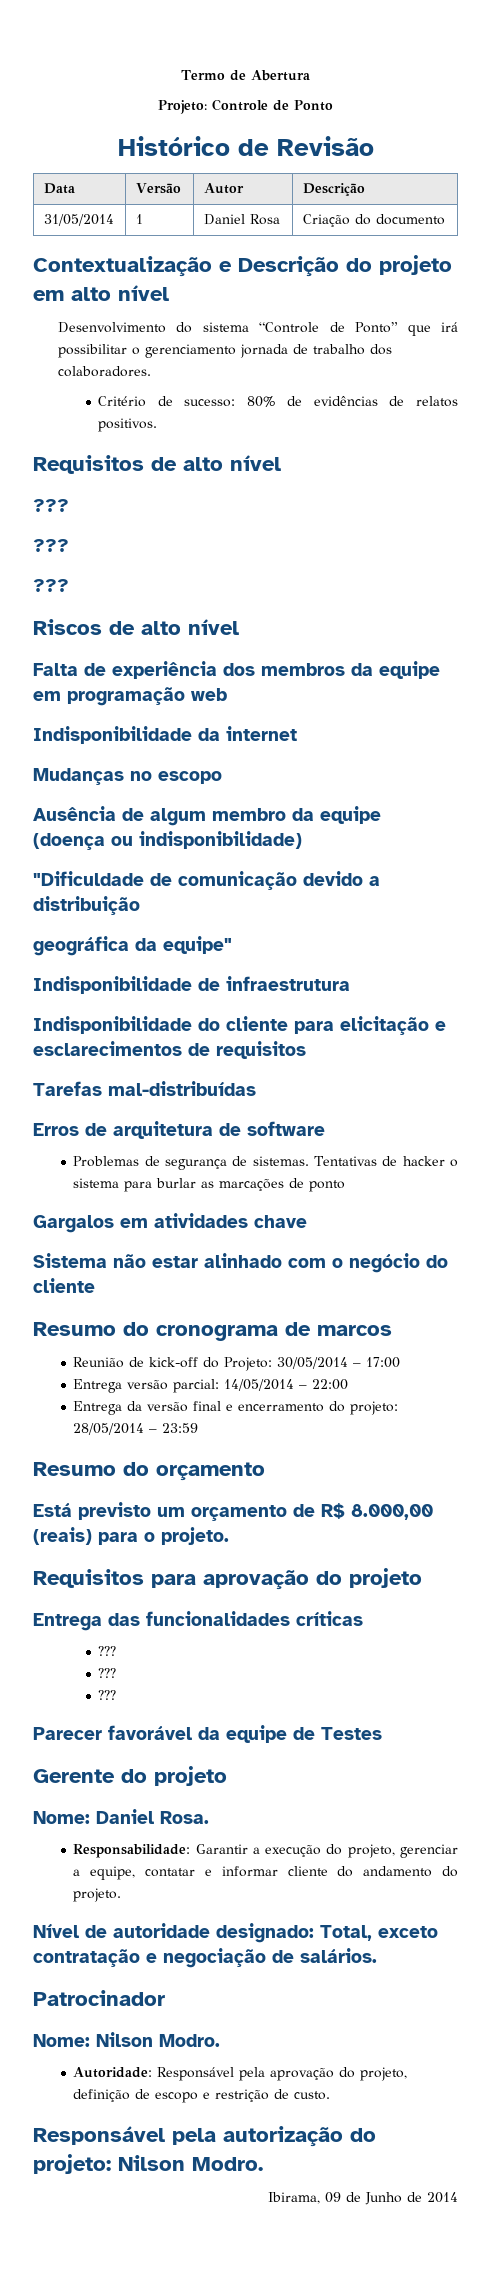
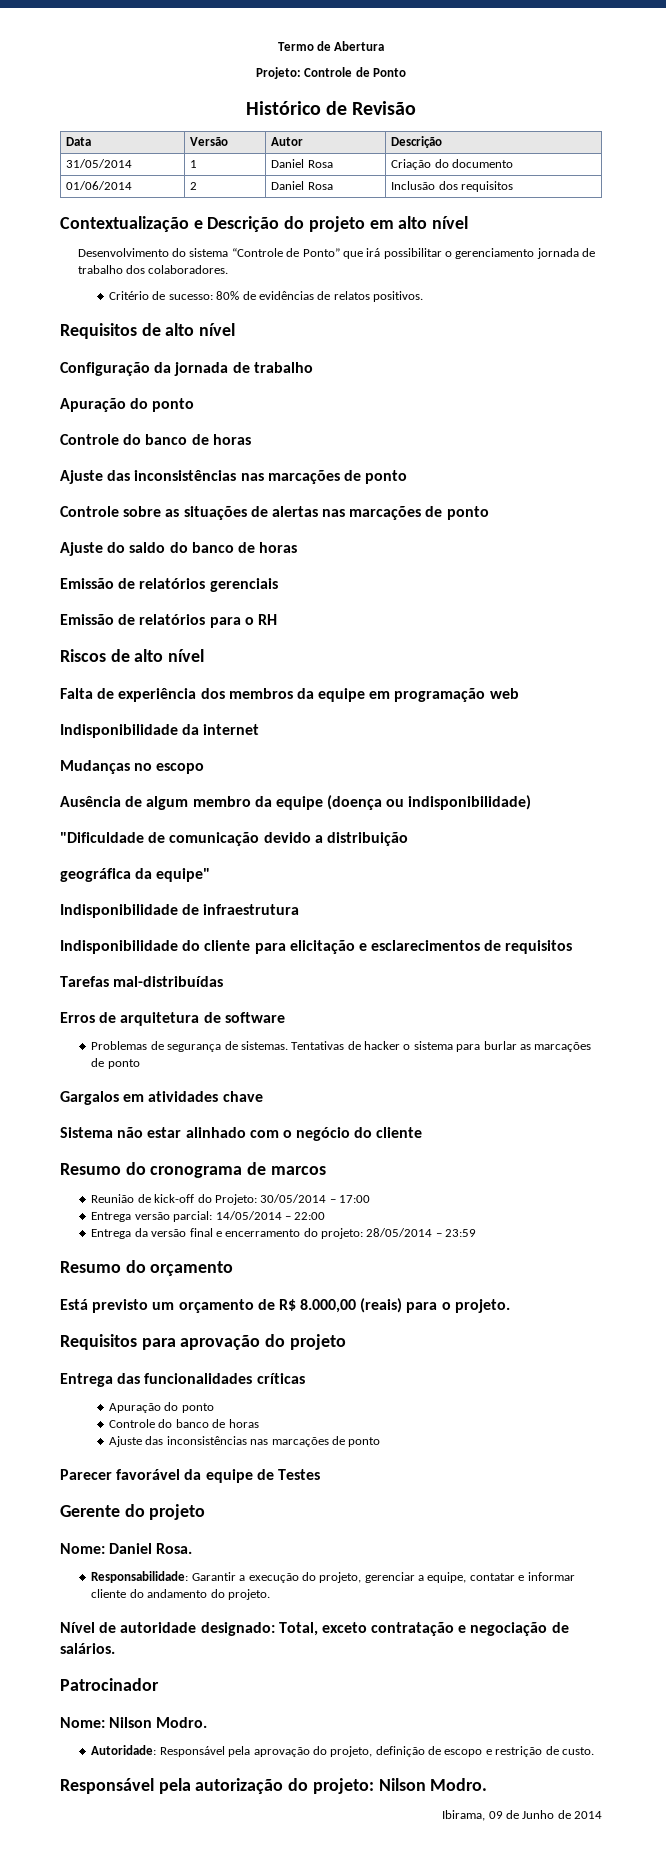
(445, 219) none -> [66,181,133,190] [190,182,198,190] [271,181,333,190] [391,181,513,192] // 01/06/2014 | 2 | Daniel Rosa | Inclusão dos requisitos
[33,499,69,512] [33,539,69,552] [33,579,69,592] ??? // ??? // ??? -> [60,362,313,376] [60,398,195,412] [60,434,251,445] [60,470,408,484] [60,506,489,520] [60,542,298,556] [60,578,278,592] [60,614,277,628] Configuração da jornada de trabalho // Apuração do ponto // Controle do banco de horas // Ajuste das inconsistências nas marcações de ponto // Controle sobre as situações de alertas nas marcações de ponto // Ajuste do saldo do banco de horas // Emissão de relatórios gerenciais // Emissão de relatórios para o RH
[98,1646,117,1656] [98,1668,117,1678] [98,1690,117,1700] ??? // ??? // ??? -> [109,1402,214,1413] [109,1419,259,1428] [109,1436,381,1447] Apuração do ponto // Controle do banco de horas // Ajuste das inconsistências nas marcações de ponto

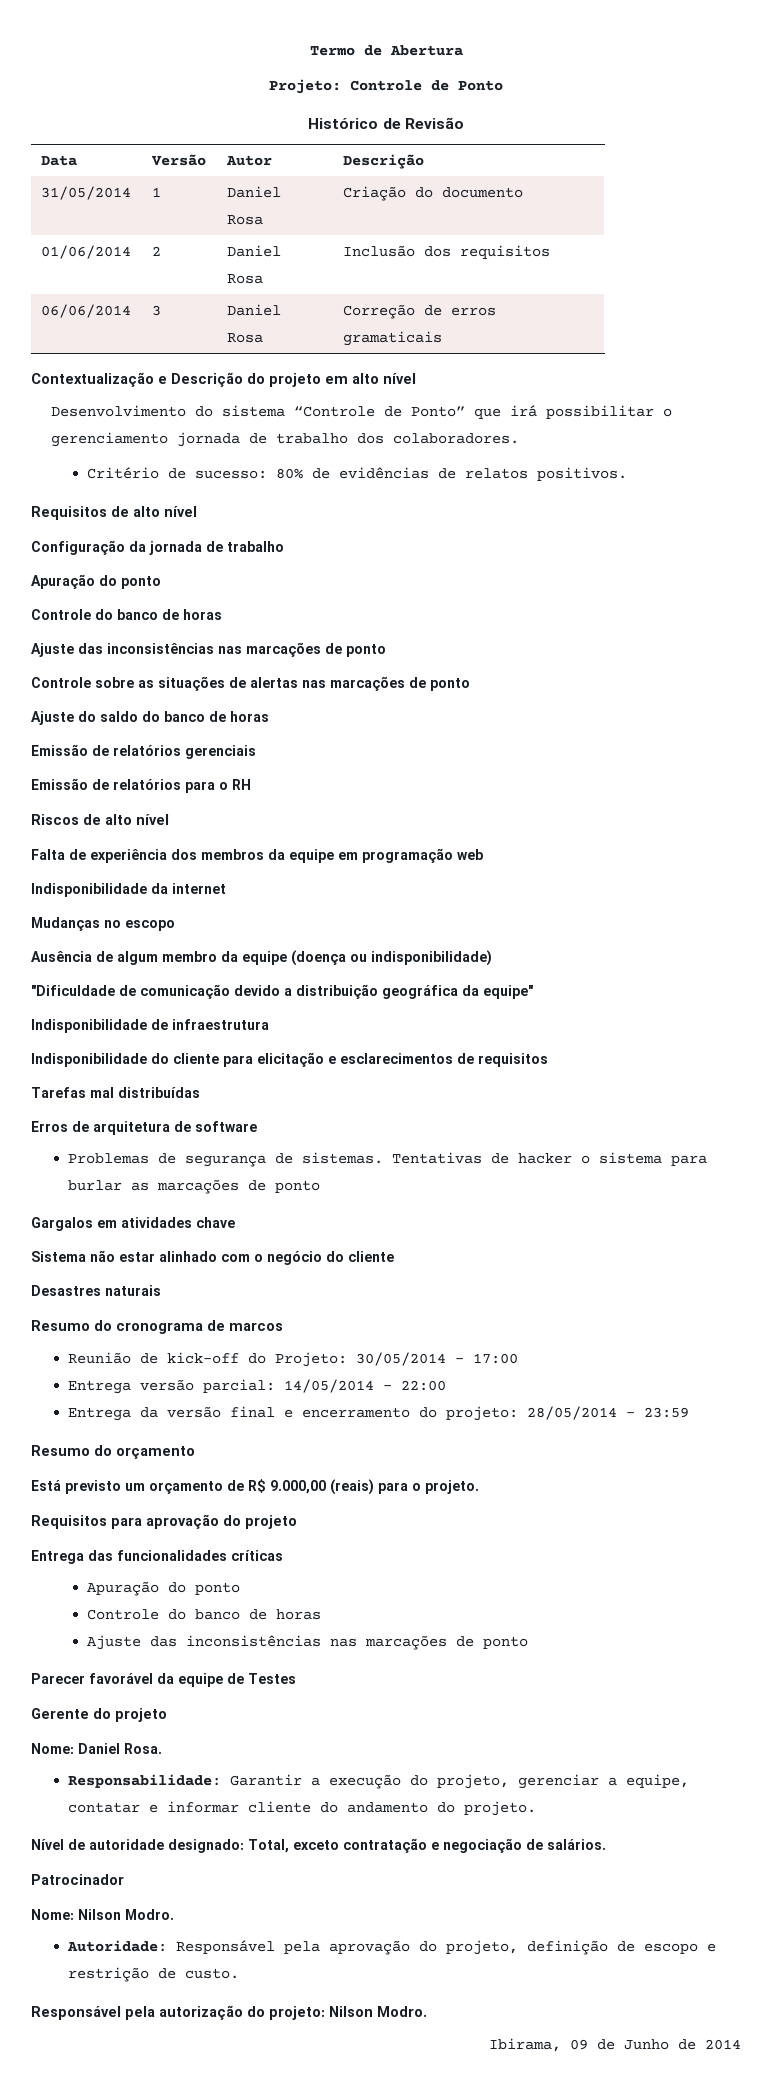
(513, 186) none -> [41,304,132,318] [152,305,162,316] [227,304,282,316] [227,333,264,343] [343,304,497,319] [343,331,443,346] // 06/06/2014 | 3 | Daniel Rosa | Correção de erros gramaticais
(408, 839) // -> (378, 991) none
[113,976,224,987] mal-distribuídas -> [90,1087,200,1098] mal distribuídas
(423, 1132) none -> [31,1285,161,1296] // Desastres naturais
[300,1299,357,1313] 8.000,00 -> [270,1480,326,1494] 9.000,00

